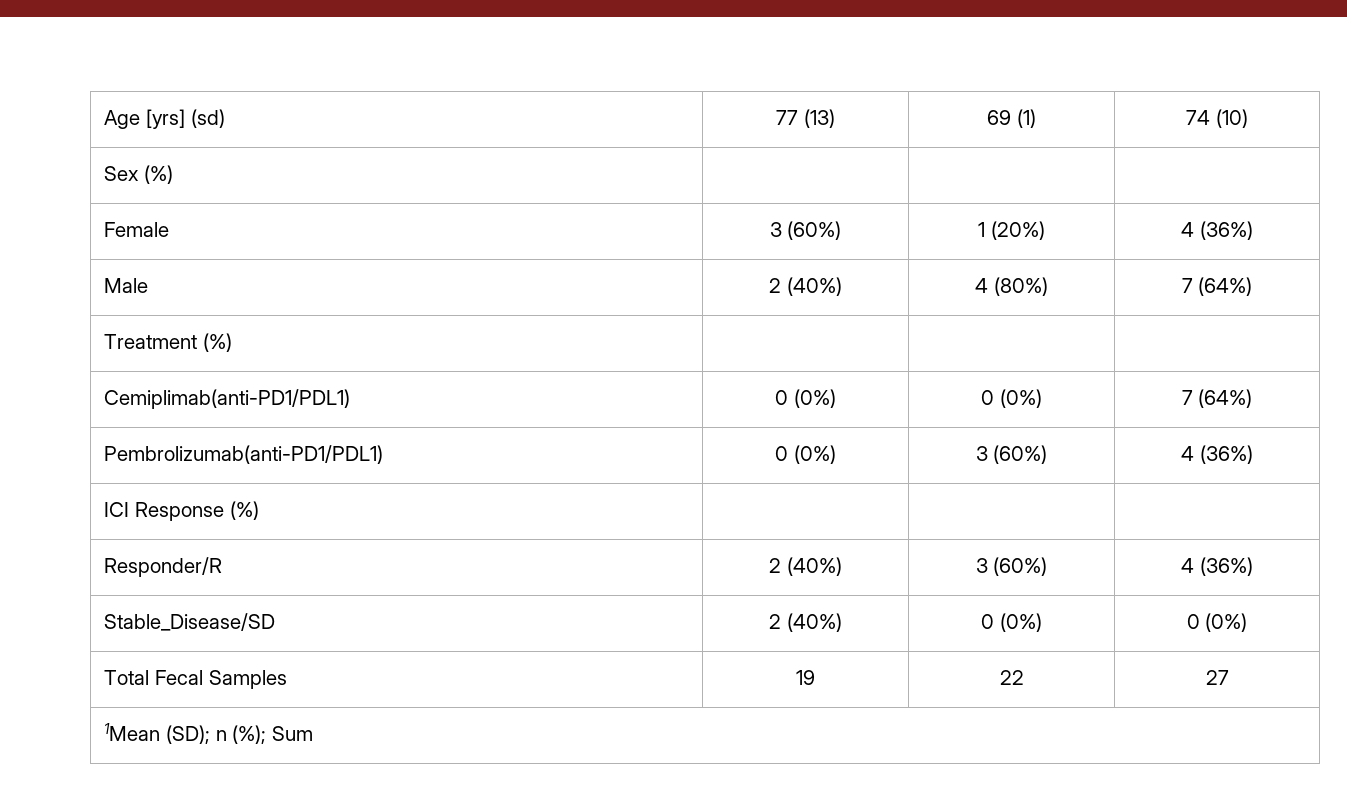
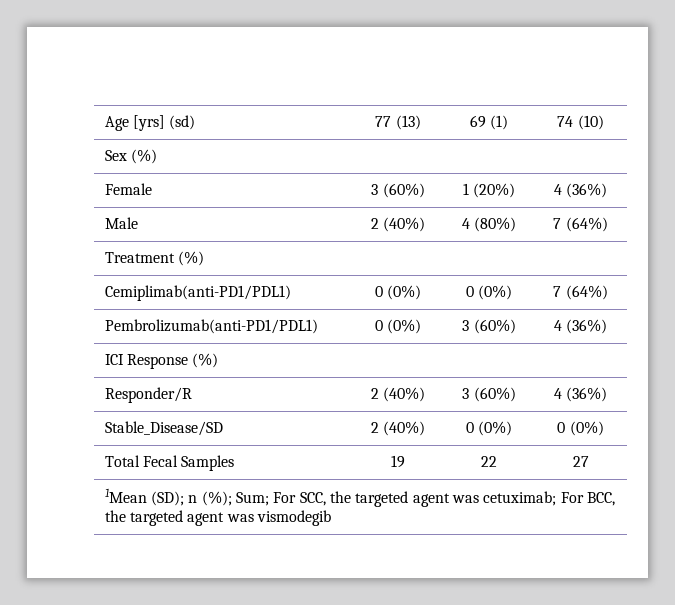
[271,726,313,741] Sum -> [236,491,615,507] [104,510,332,526] Sum; For SCC, the targeted agent was cetuximab; For BCC, the targeted agent was vismodegib

